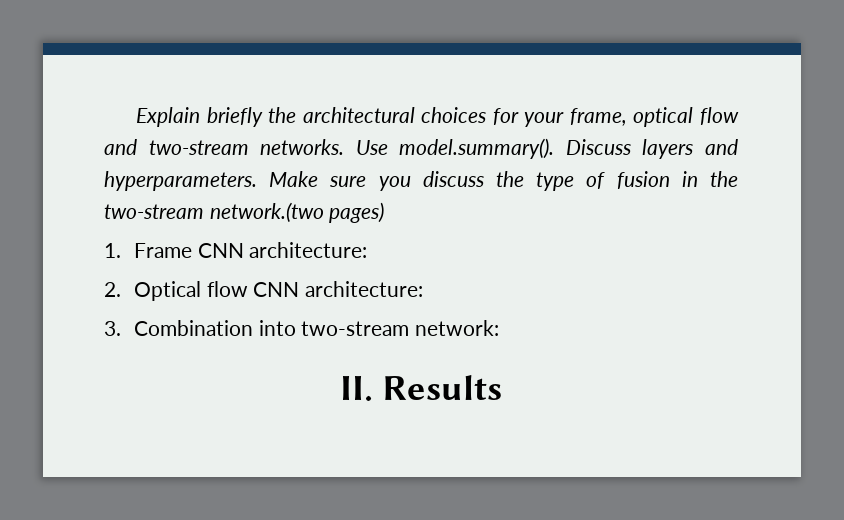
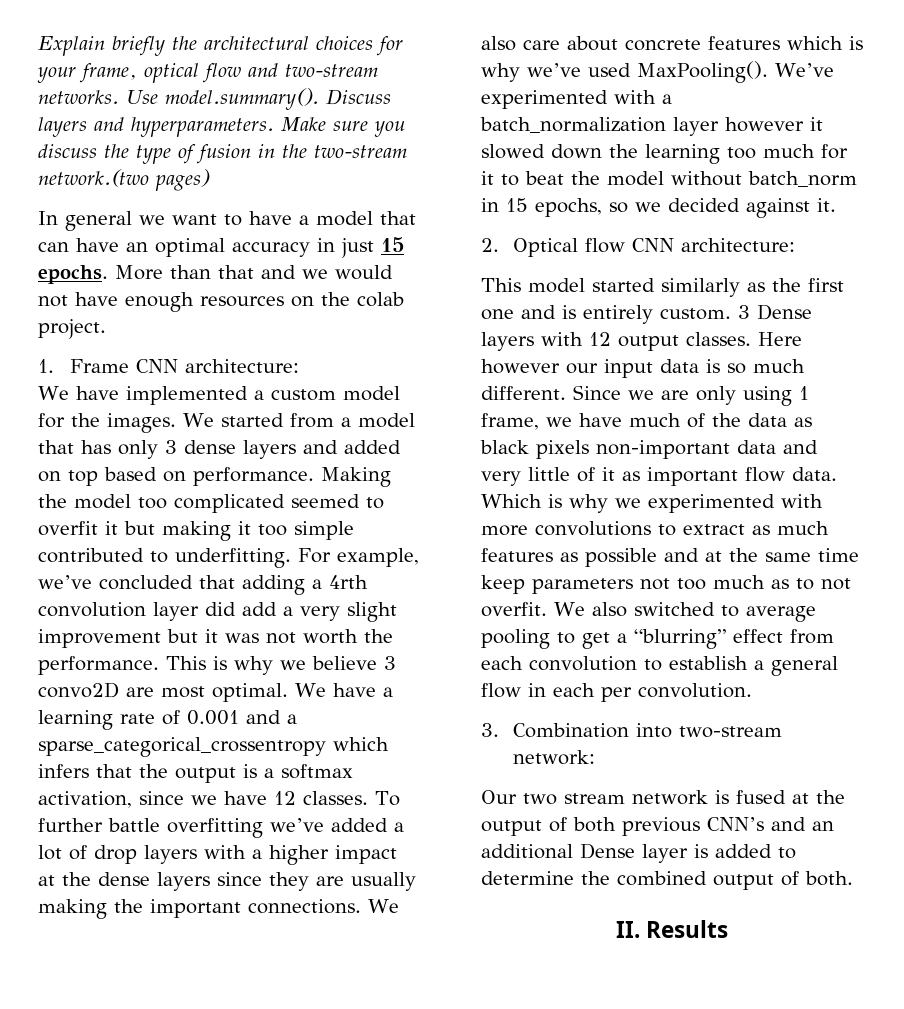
[104,242,368,258] 1. Frame CNN architecture: -> [38,211,416,231] [38,237,404,258] [38,265,393,284] [38,292,404,312] [38,319,106,339] [38,359,299,373] [38,386,400,405] [38,413,415,433] [38,440,401,459] [38,467,391,487] [38,494,384,513] [38,521,354,541] [38,548,419,568] [38,575,368,595] [38,602,397,622] [38,629,393,648] [38,656,396,675] [38,682,393,702] [38,710,297,730] [38,737,389,757] [38,764,353,783] [38,791,400,808] [38,818,404,838] [38,845,397,865] [38,872,416,891] [38,899,399,919] [481,36,863,51] [481,61,834,83] [481,90,672,109] [480,117,823,136] [481,144,848,164] [481,171,857,187] [481,198,836,218] In general we want to have a model that can have an optimal accuracy in just 15 epochs. More than that and we would not have enough resources on the colab project. // 1. Frame CNN architecture: // We have implemented a custom model for the images. We started from a model that has only 3 dense layers and added on top based on performance. Making the model too complicated seemed to overfit it but making it too simple contributed to underfitting. For example, we’ve concluded that adding a 4rth convolution layer did add a very slight improvement but it was not worth the performance. This is why we believe 3 convo2D are most optimal. We have a learning rate of 0.001 and a sparse_categorical_crossentropy which infers that the output is a softmax activation, since we have 12 classes. To further battle overfitting we’ve added a lot of drop layers with a higher impact at the dense layers since they are usually making the important connections. We also care about concrete features which is why we’ve used MaxPooling(). We’ve experimented with a batch_normalization layer however it slowed down the learning too much for it to beat the model without batch_norm in 15 epochs, so we decided against it.
(424, 289) none -> [481,278,844,297] [481,304,812,324] [481,332,802,351] [481,359,805,378] [481,385,809,406] [481,413,812,430] [480,440,818,459] [481,467,837,486] [481,494,823,513] [481,521,829,536] [481,548,859,567] [481,575,851,594] [481,602,816,622] [481,629,834,649] [481,656,838,676] [481,683,752,702] // This model started similarly as the first one and is entirely custom. 3 Dense layers with 12 output classes. Here however our input data is so much different. Since we are only using 1 frame, we have much of the data as black pixels non-important data and very little of it as important flow data. Which is why we experimented with more convolutions to extract as much features as possible and at the same time keep parameters not too much as to not overfit. We also switched to average pooling to get a “blurring” effect from each convolution to establish a general flow in each per convolution.
(500, 328) none -> [481,790,845,805] [481,817,834,836] [481,843,796,863] [481,871,853,890] // Our two stream network is fused at the output of both previous CNN’s and an additional Dense layer is added to determine the combined output of both.

